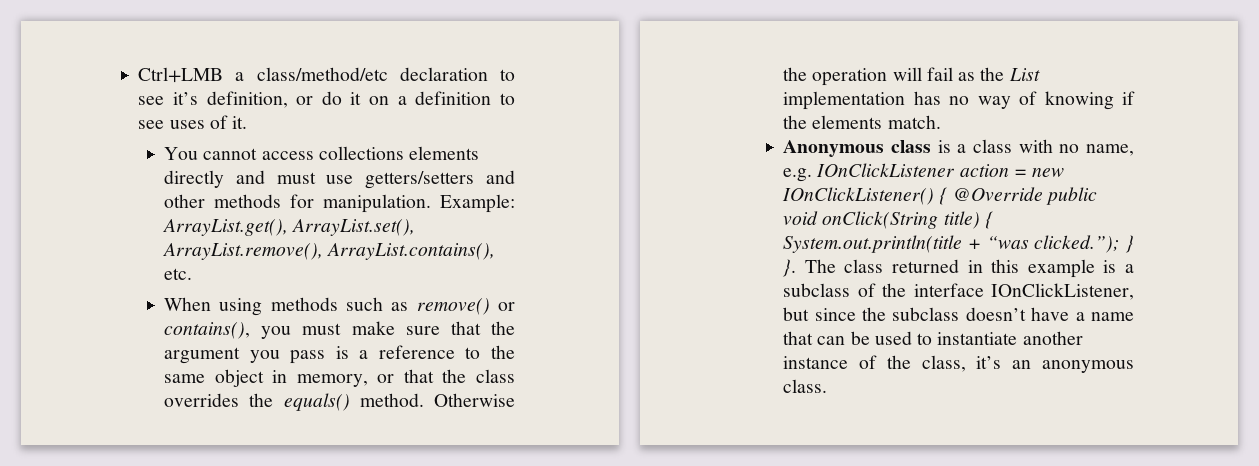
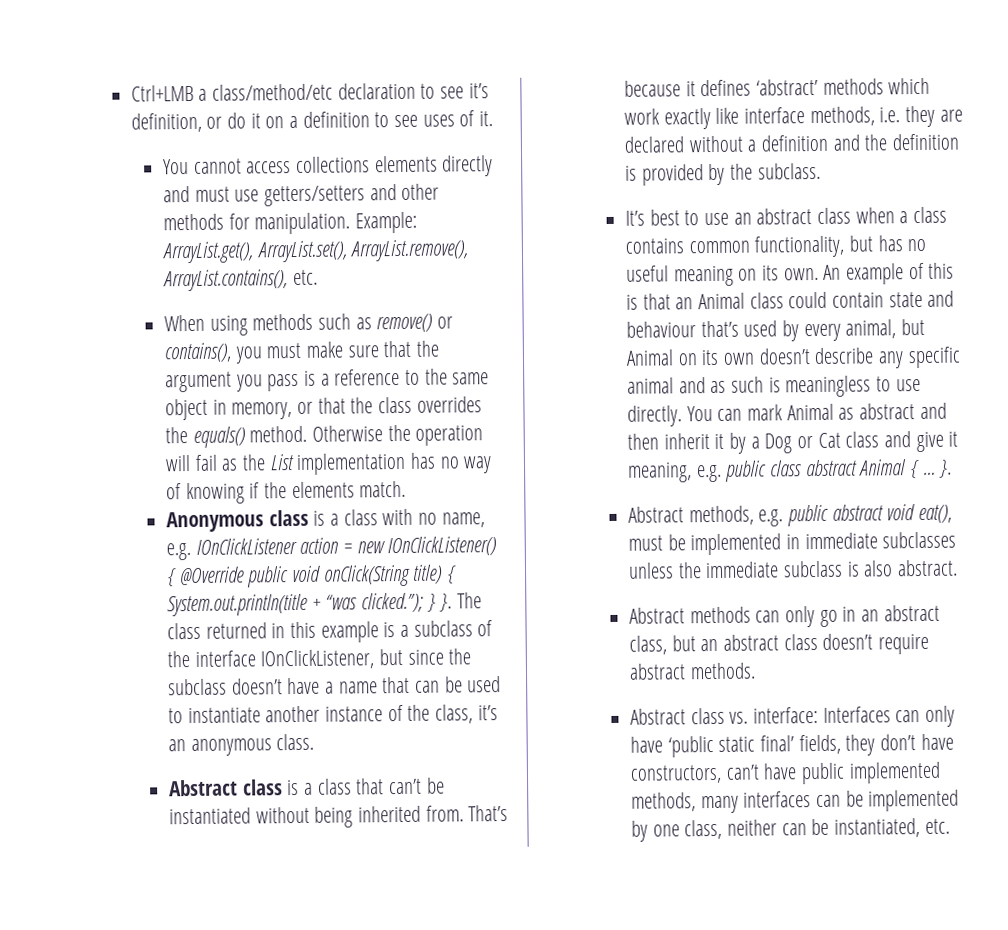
(828, 386) none -> [169,777,445,797] [169,804,509,828] [624,77,931,97] [624,105,963,130] [624,133,960,153] [625,162,821,186] [625,206,948,226] [625,235,927,258] [626,262,955,287] [626,290,955,310] [626,318,926,342] [626,346,961,369] [627,375,921,398] [627,402,947,427] [627,431,959,454] [627,459,953,483] [628,504,953,527] [628,531,957,556] [628,559,959,579] [629,604,940,628] [629,633,930,655] [629,662,756,680] [630,705,956,727] [630,733,954,758] [630,761,941,785] [631,789,960,814] [631,818,950,842] // Abstract class is a class that can’t be instantiated without being inherited from. That’s because it defines ‘abstract’ methods which work exactly like interface methods, i.e. they are declared without a definition and the definition is provided by the subclass. // It’s best to use an abstract class when a class contains common functionality, but has no useful meaning on its own. An example of this is that an Animal class could contain state and behaviour that’s used by every animal, but Animal on its own doesn’t describe any specific animal and as such is meaningless to use directly. You can mark Animal as abstract and then inherit it by a Dog or Cat class and give it meaning, e.g. public class abstract Animal { … }. // Abstract methods, e.g. public abstract void eat(), must be implemented in immediate subclasses unless the immediate subclass is also abstract. // Abstract methods can only go in an abstract class, but an abstract class doesn’t require abstract methods. // Abstract class vs. interface: Interfaces can only have ‘public static final’ fields, they don’t have constructors, can’t have public implemented methods, many interfaces can be implemented by one class, neither can be instantiated, etc.

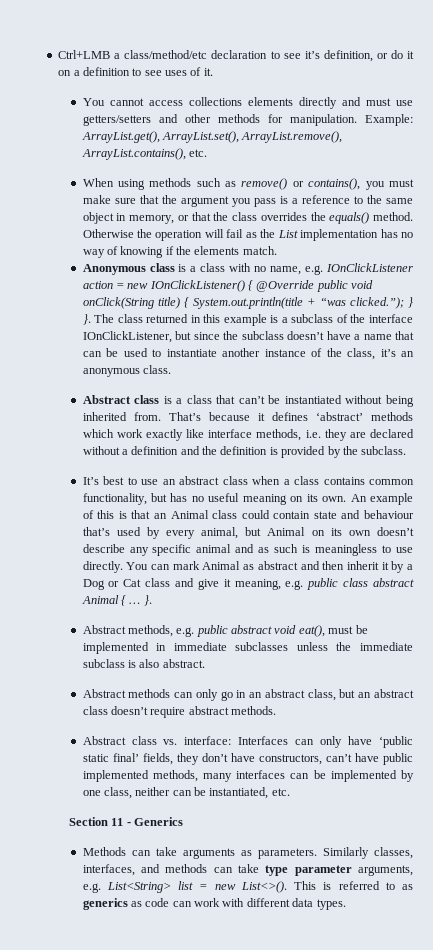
(950, 826) none -> [68,817,183,826] [82,847,413,859] [82,864,413,876] [82,881,414,893] [82,898,346,910] // Section 11 - Generics // Methods can take arguments as parameters. Similarly classes, interfaces, and methods can take type parameter arguments, e.g. List<String> list = new List<>(). This is referred to as generics as code can work with different data types.

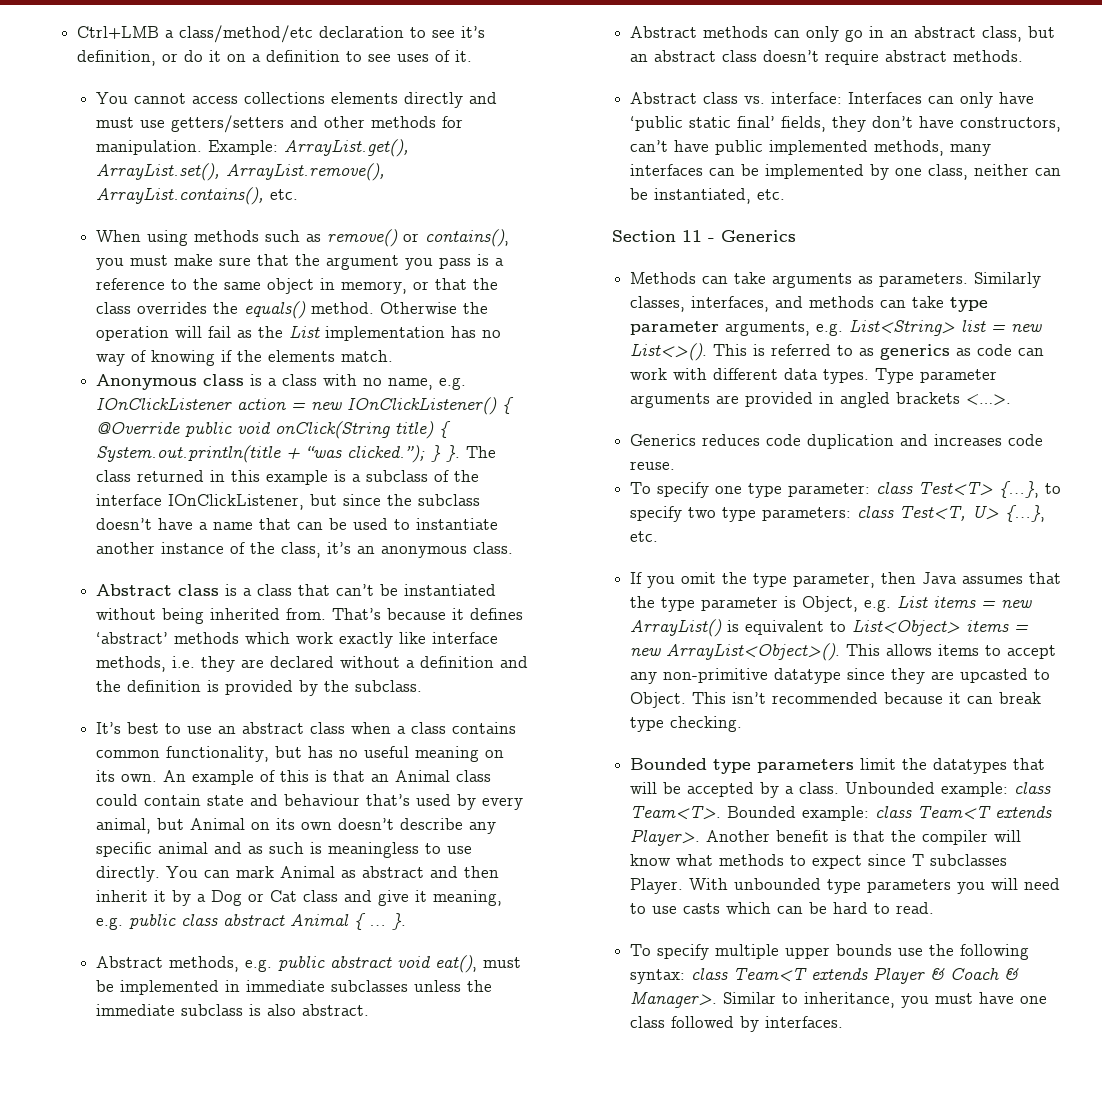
(346, 904) none -> [875,368,998,384] [630,392,1012,408] [630,434,1044,449] [630,461,676,470] [630,481,1062,498] [630,505,1046,522] [630,531,659,542] [630,572,1062,588] [630,595,1033,612] [630,619,1030,637] [630,643,1057,661] [630,668,1051,684] [630,692,1042,708] [630,716,743,732] [630,758,1046,774] [630,782,1052,798] [630,806,1053,821] [630,829,1022,846] [630,854,1008,869] [630,878,1061,894] [630,902,935,914] [630,944,1030,960] [630,967,1020,984] [630,991,1048,1008] [630,1016,844,1032] Type parameter arguments are provided in angled brackets <…>. // Generics reduces code duplication and increases code reuse. // To specify one type parameter: class Test<T> {…}, to specify two type parameters: class Test<T, U> {…}, etc. // If you omit the type parameter, then Java assumes that the type parameter is Object, e.g. List items = new ArrayList() is equivalent to List<Object> items = new ArrayList<Object>(). This allows items to accept any non-primitive datatype since they are upcasted to Object. This isn’t recommended because it can break type checking. // Bounded type parameters limit the datatypes that will be accepted by a class. Unbounded example: class Team<T>. Bounded example: class Team<T extends Player>. Another benefit is that the compiler will know what methods to expect since T subclasses Player. With unbounded type parameters you will need to use casts which can be hard to read. // To specify multiple upper bounds use the following syntax: class Team<T extends Player & Coach & Manager>. Similar to inheritance, you must have one class followed by interfaces.

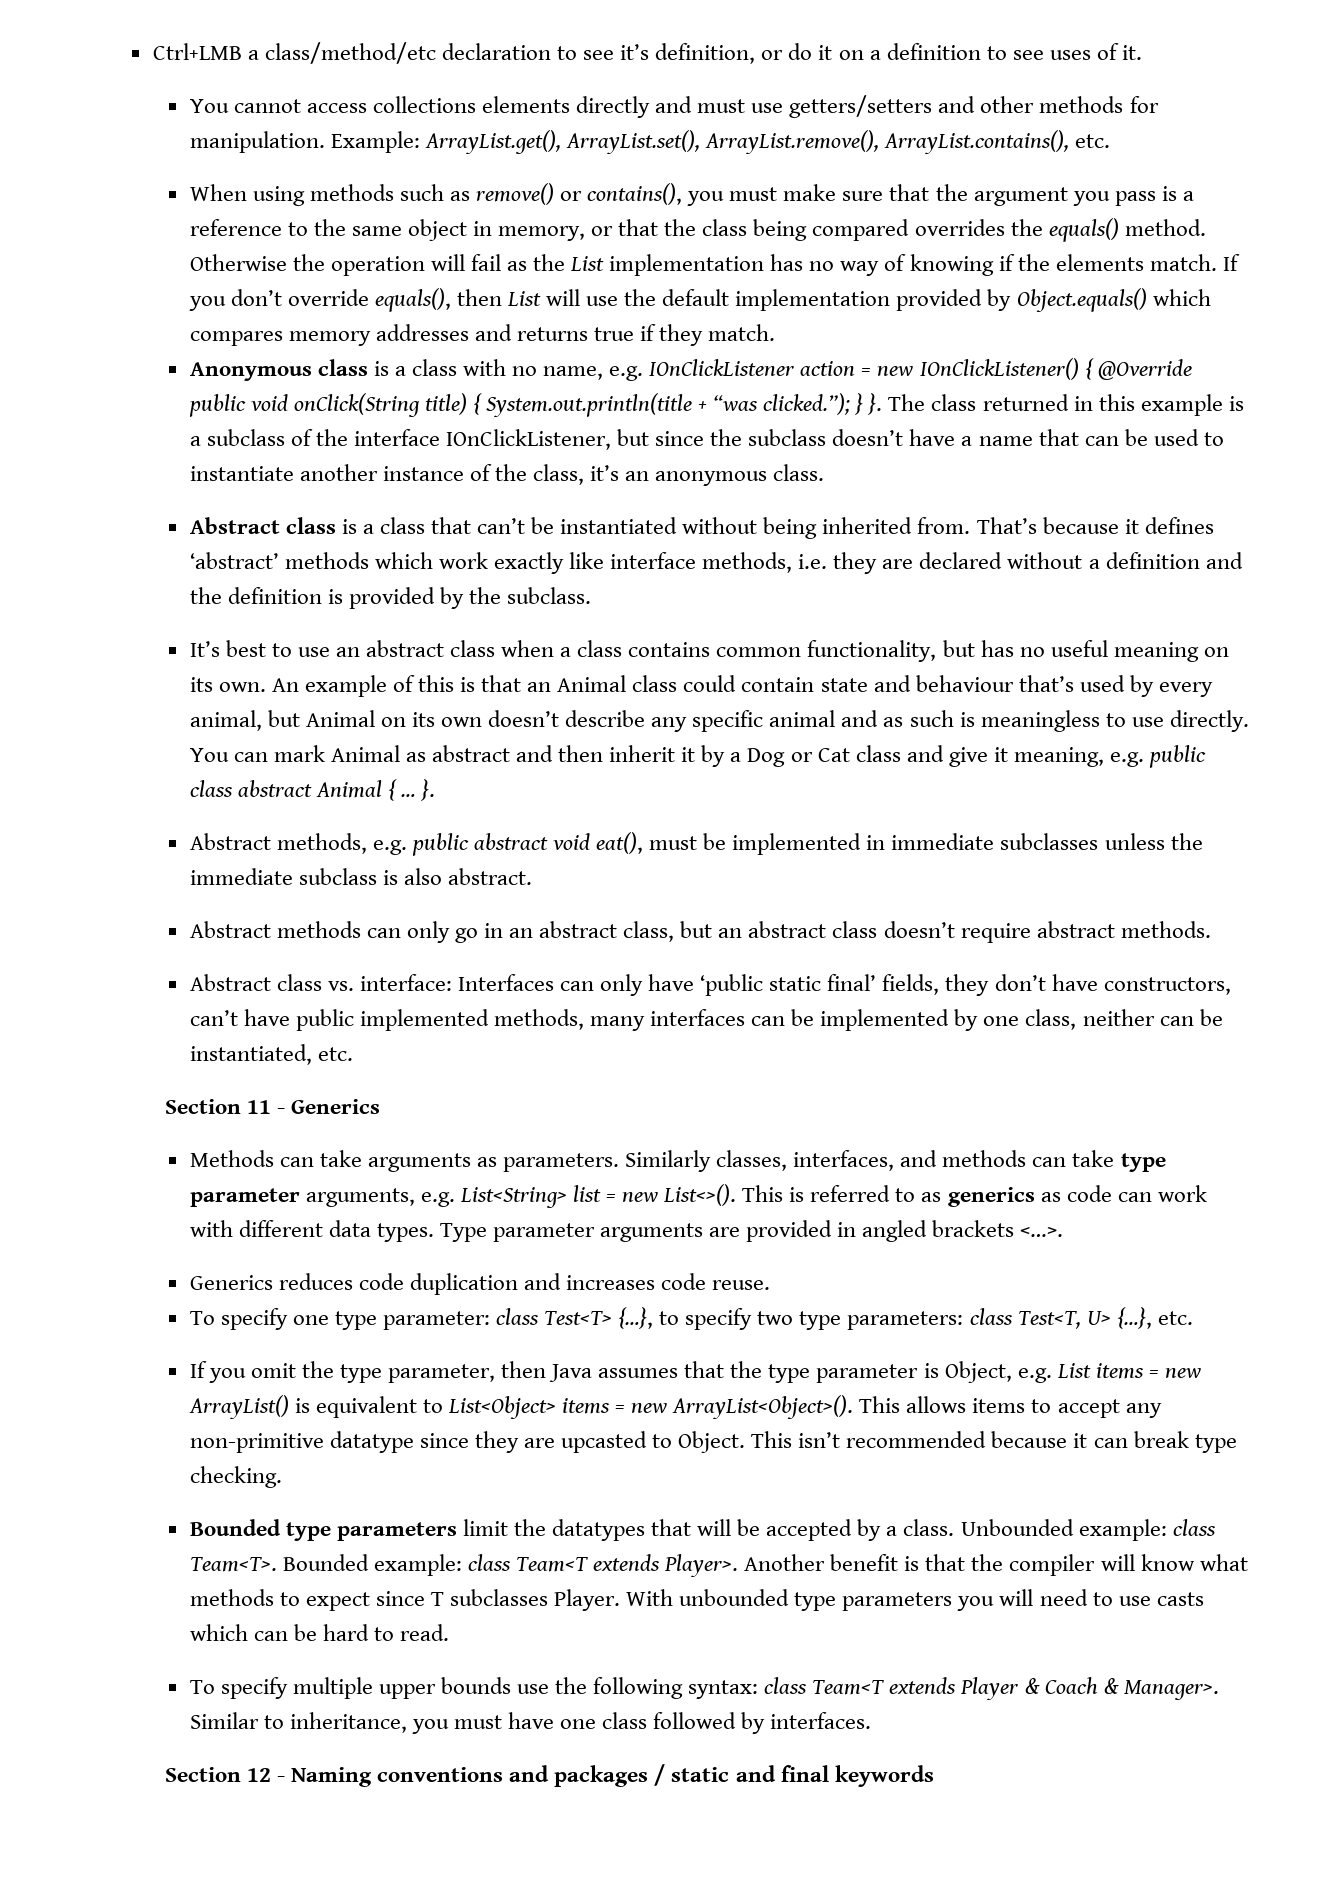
(132, 308) none -> [753,219,910,241] being compared
(394, 356) none -> [1222,254,1240,271] [188,288,1211,312] [189,324,776,346] If you don’t override equals(), then List will use the default implementation provided by Object.equals() which compares memory addresses and returns true if they match.
(844, 1022) none -> [164,1764,934,1787] // Section 12 - Naming conventions and packages / static and final keywords

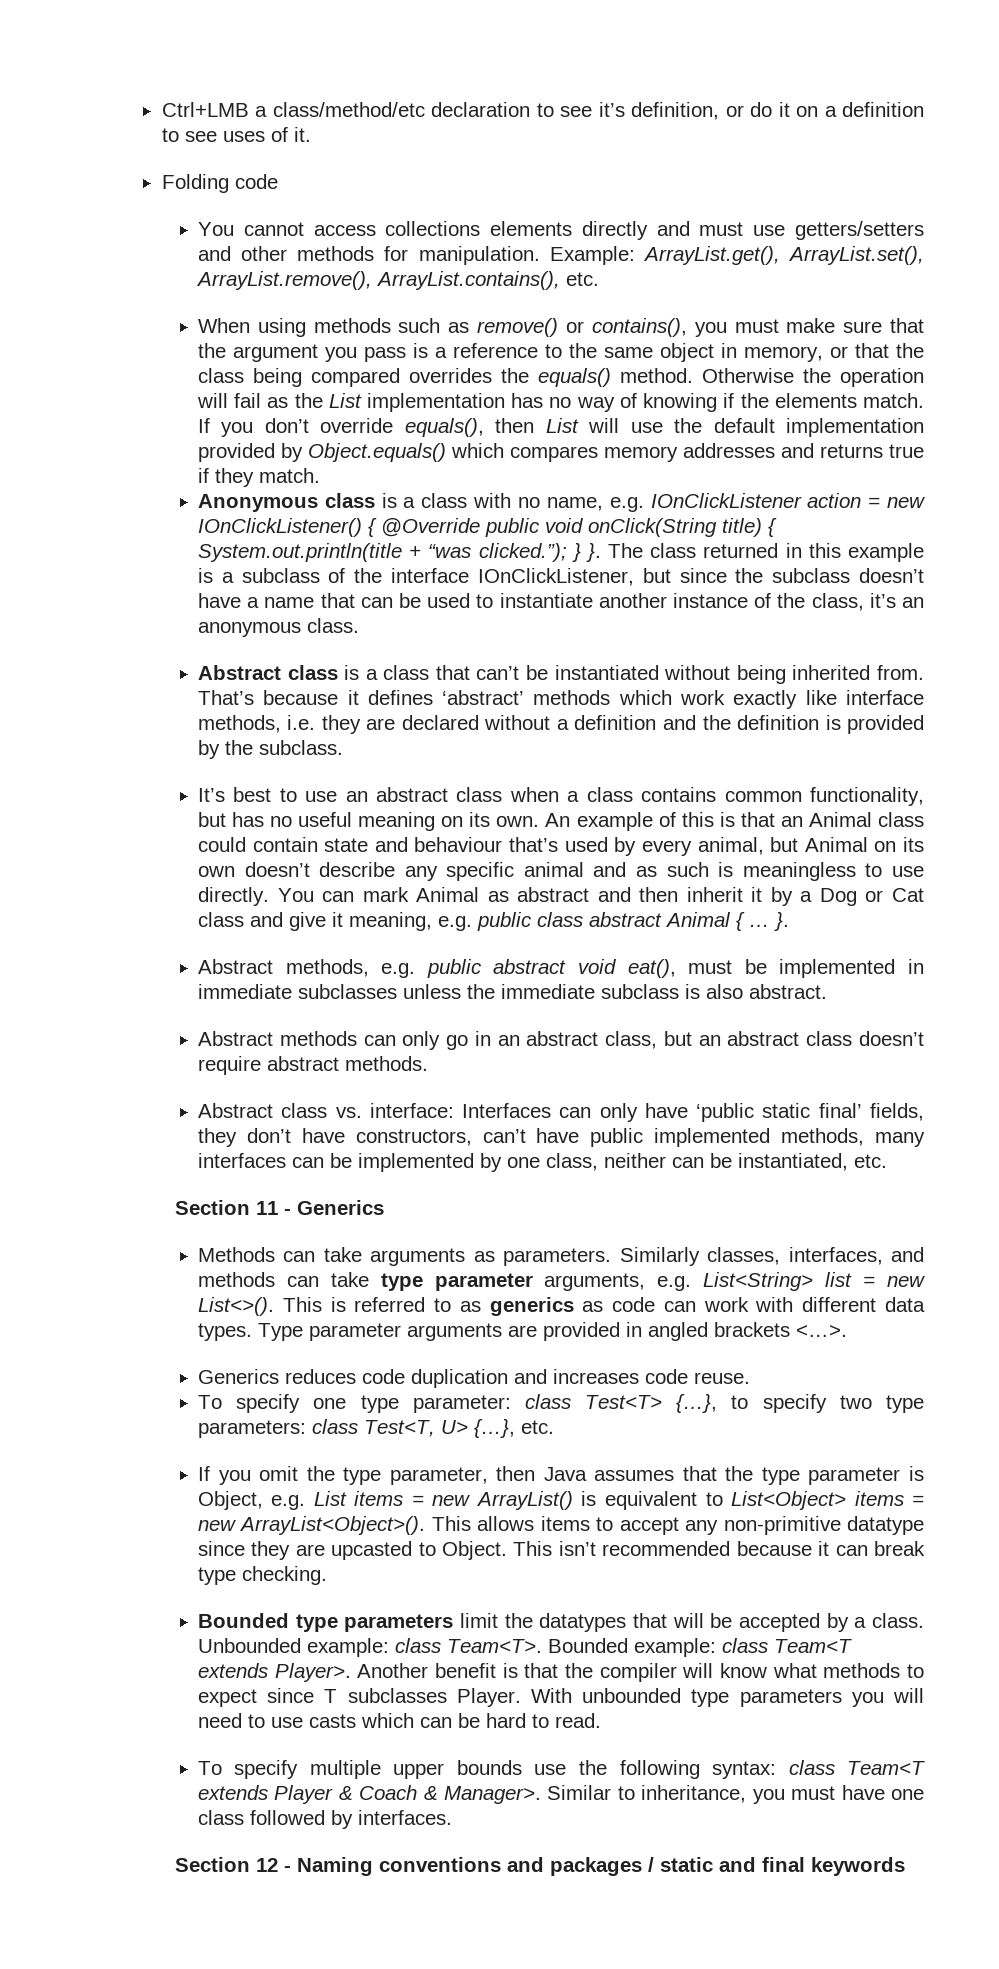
(1143, 52) none -> [161,174,278,193] // Folding code

